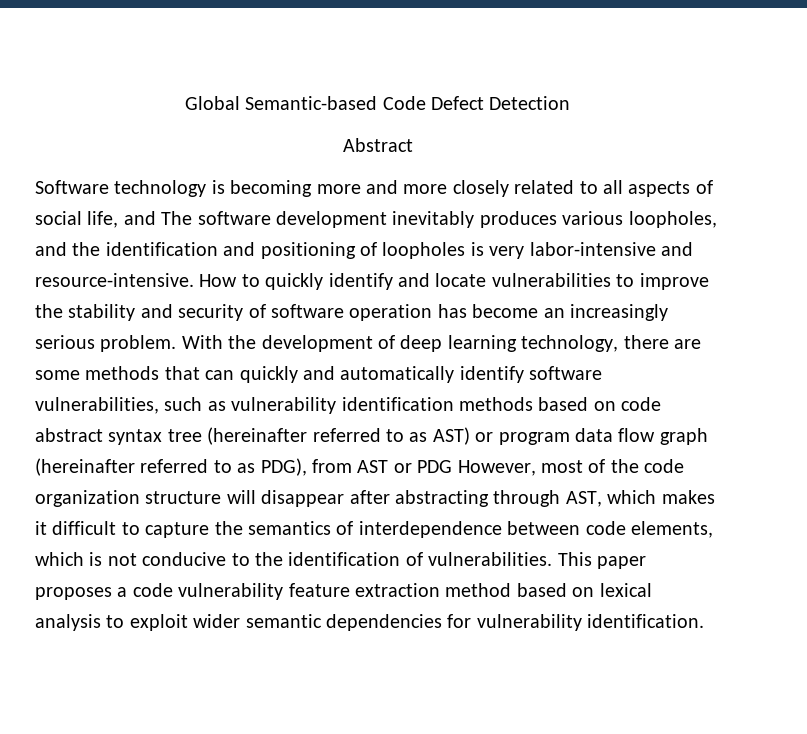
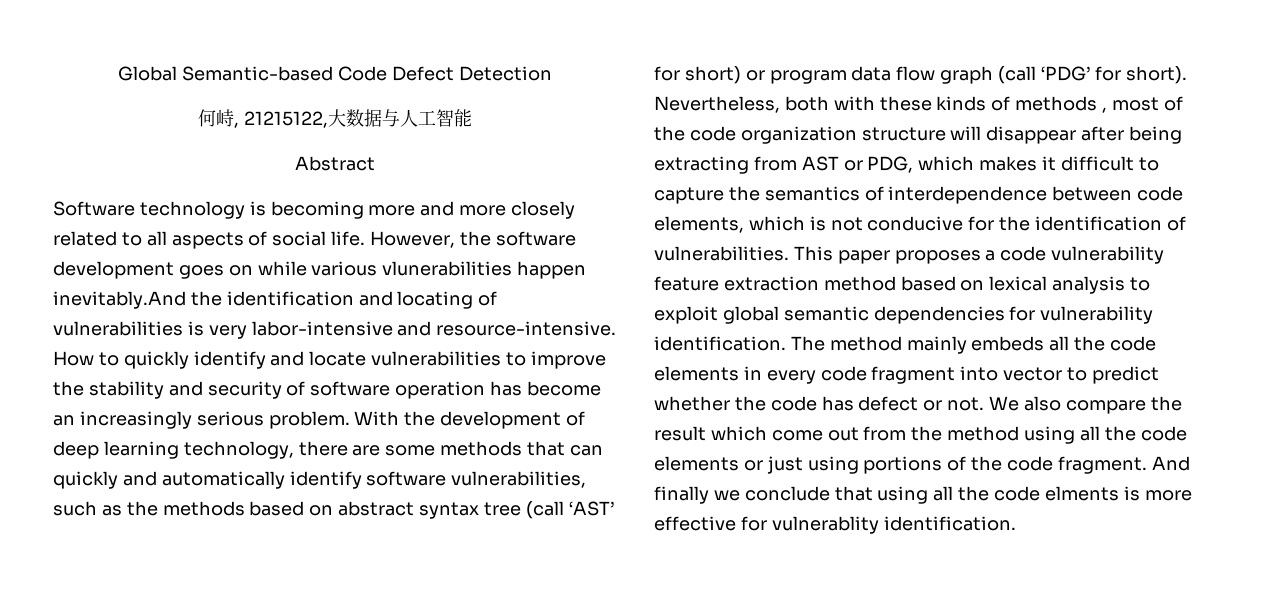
(571, 103) none -> [198,109,472,128] // 何峙, 21215122,大数据与人工智能
[87,211,717,228] [35,242,466,259] life, and The software development inevitably produces various loopholes, and the identification and positioning of loopholes -> [331,231,576,248] [53,261,587,279] [53,291,498,309] [53,321,183,336] life. However, the software development goes on while various vlunerabilities happen inevitably.And the identification and locating of vulnerabilities
[231,397,454,414] vulnerability identification -> [126,501,158,516] the
[621,397,662,411] code -> (334, 510) none
[207,427,470,445] (hereinafter referred to as AST) -> [525,501,614,519] [654,66,741,84] (call ‘AST’ for short)
[35,458,536,476] (hereinafter referred to as PDG), from AST or PDG However, -> [998,66,1187,84] [654,96,1108,113] (call ‘PDG’ for short). Nevertheless, both with these kinds of methods ,
[395,490,602,507] abstracting through AST, -> [1129,126,1183,144] [654,156,914,174] being extracting from AST or PDG,
[231,553,250,566] to -> [968,216,995,231] for
[193,614,241,628] wider -> [722,306,779,324] global
(705, 621) none -> [790,336,1157,354] [654,366,1159,384] [654,396,1182,414] [654,426,1187,444] [654,456,1190,474] [654,486,1192,504] [654,516,1016,534] The method mainly embeds all the code elements in every code fragment into vector to predict whether the code has defect or not. We also compare the result which come out from the method using all the code elements or just using portions of the code fragment. And finally we conclude that using all the code elments is more effective for vulnerablity identification.

